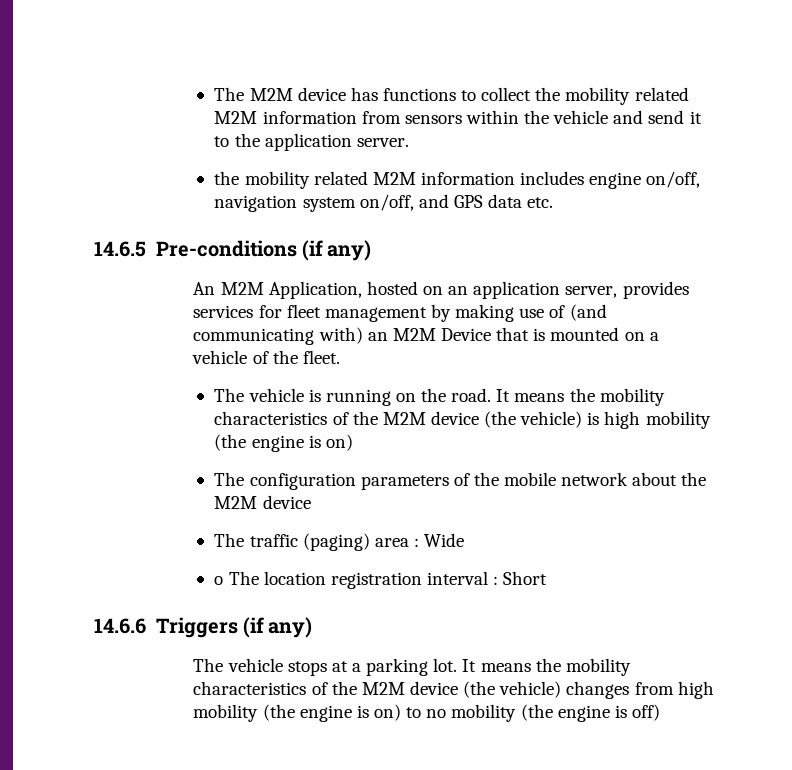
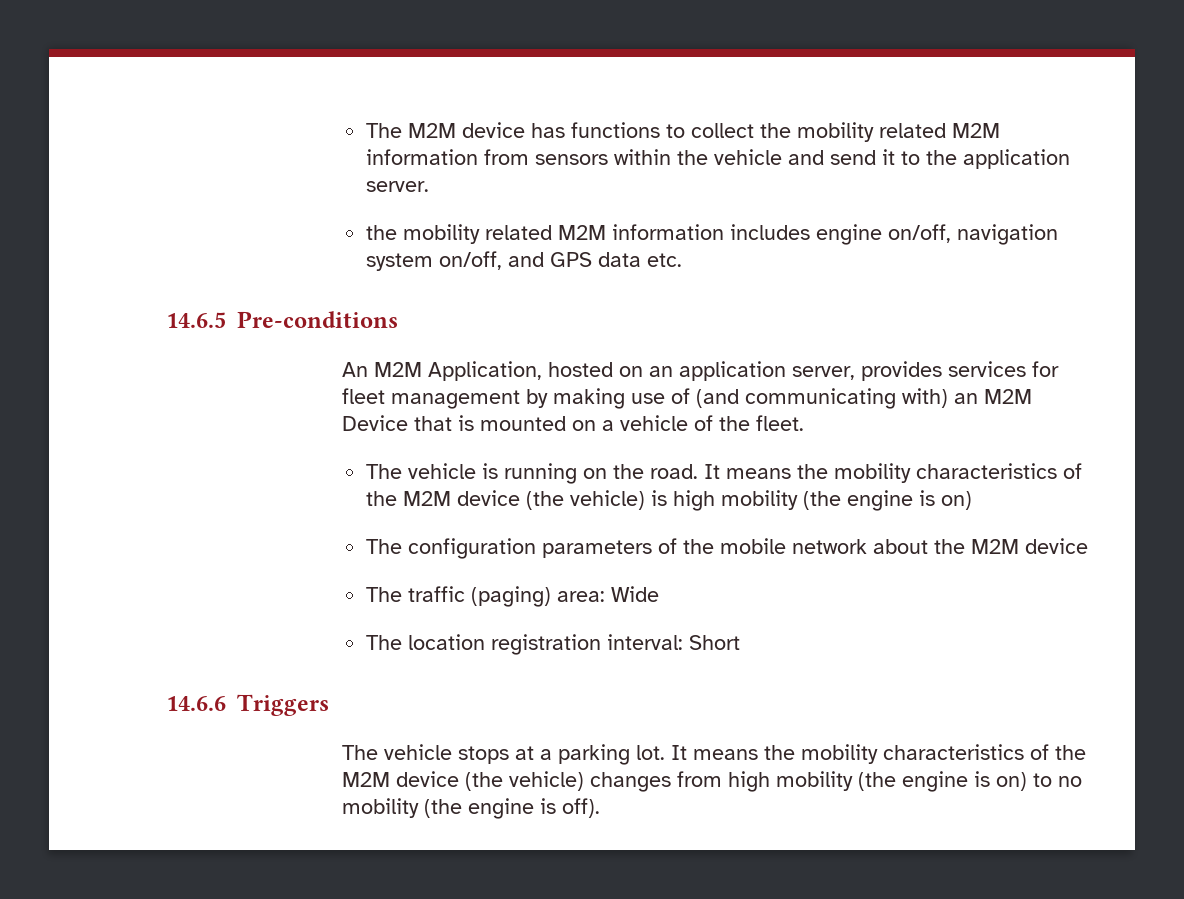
[301,240,372,261] (if any) -> (398, 319) none
[374,538,419,547] area : -> [557,591,606,602] area:
[214,576,224,585] o -> (660, 594) none
[426,571,499,585] interval : -> [607,634,684,650] interval:
[242,617,313,638] (if any) -> (329, 705) none
[631,704,660,721] off) -> [561,798,600,818] off).

